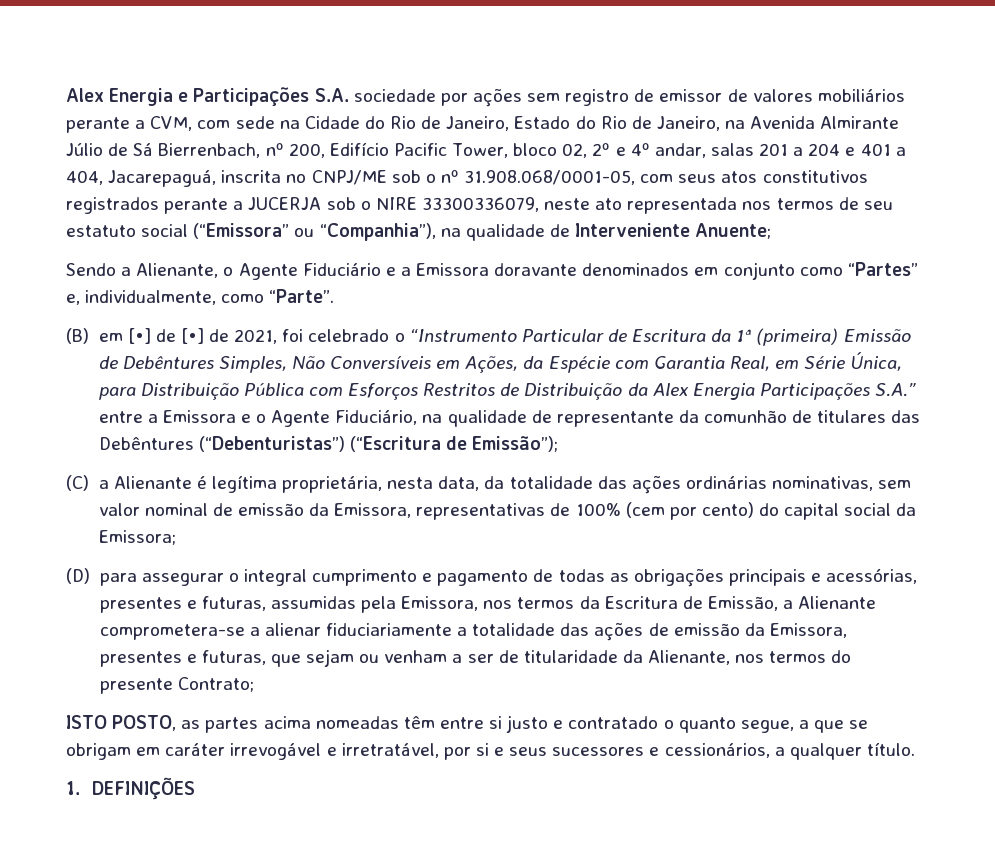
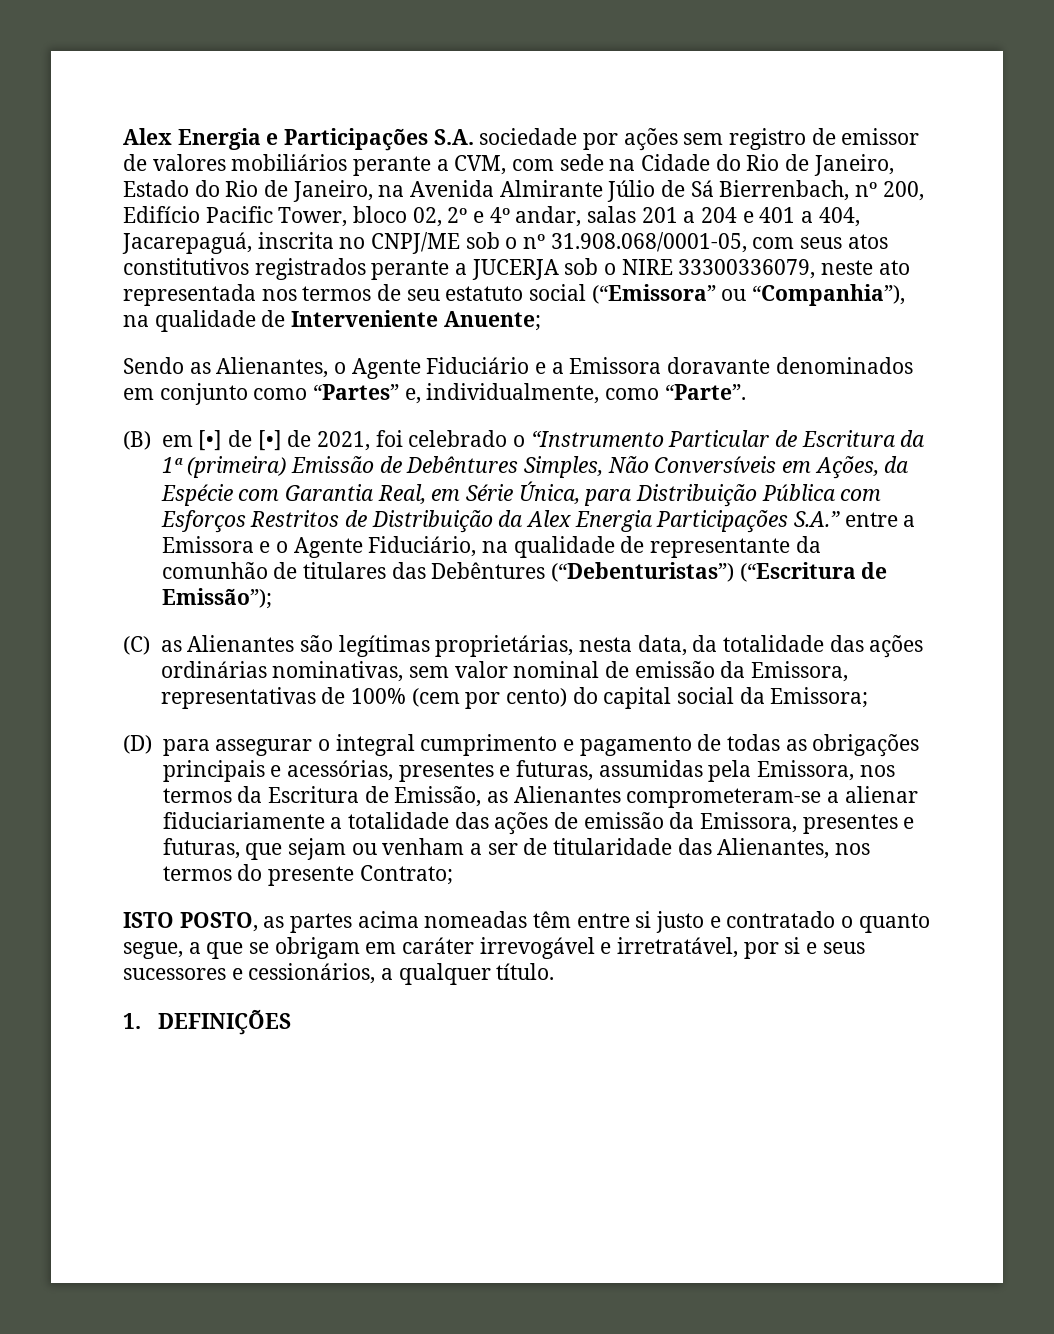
[121,263,219,278] a Alienante, -> [189,357,329,378] as Alienantes,
[98,475,383,493] a Alienante é legítima proprietária, -> [160,635,574,657] as Alienantes são legítimas proprietárias,
[783,596,877,609] [99,624,245,640] a Alienante comprometera-se -> [486,786,822,808] as Alienantes comprometeram-se
[622,650,731,665] da Alienante, -> [677,838,830,859] das Alienantes,

